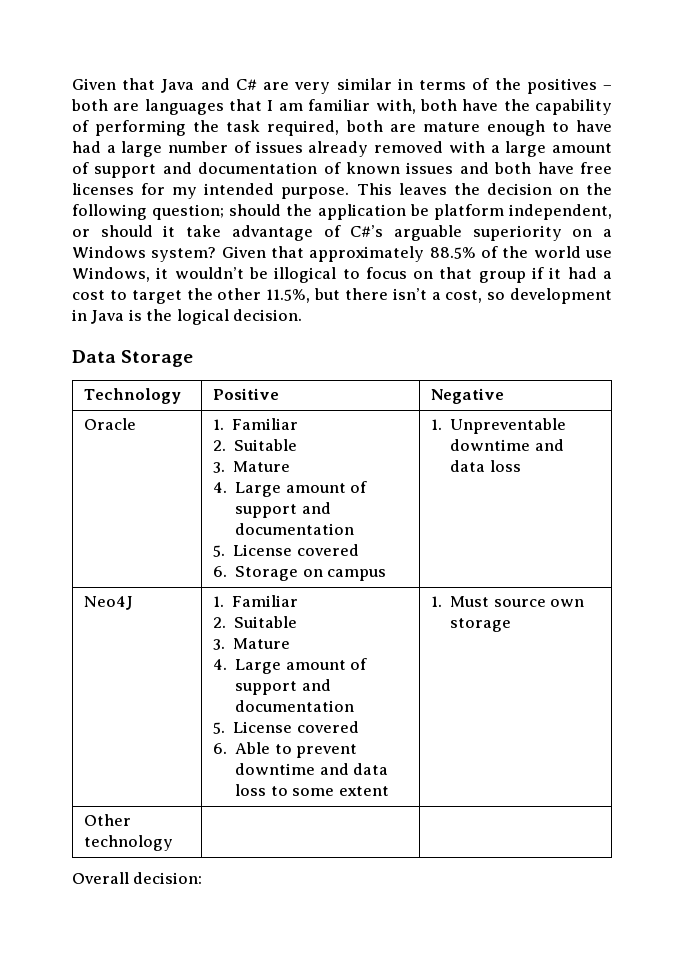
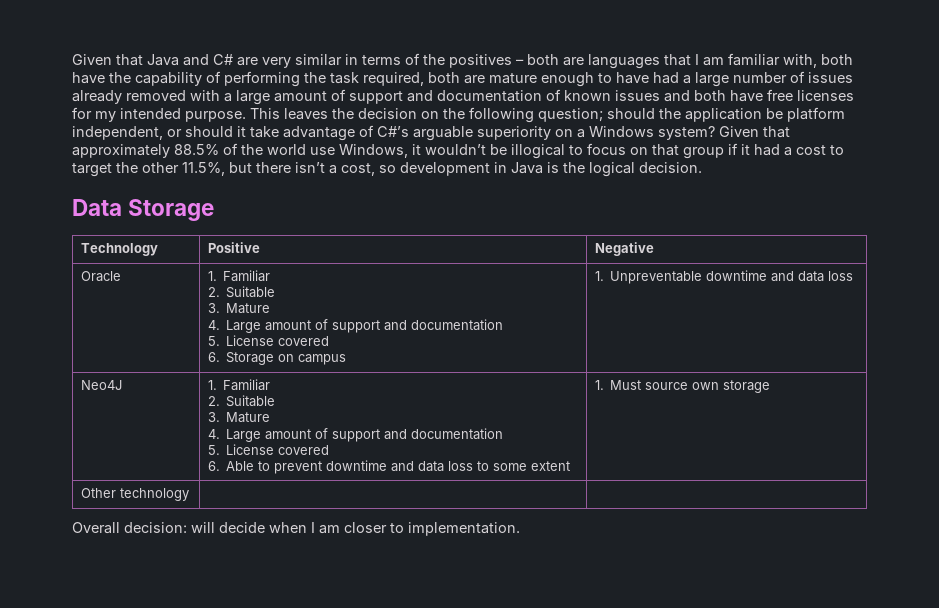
(203, 878) none -> [191,522,520,536] will decide when I am closer to implementation.

